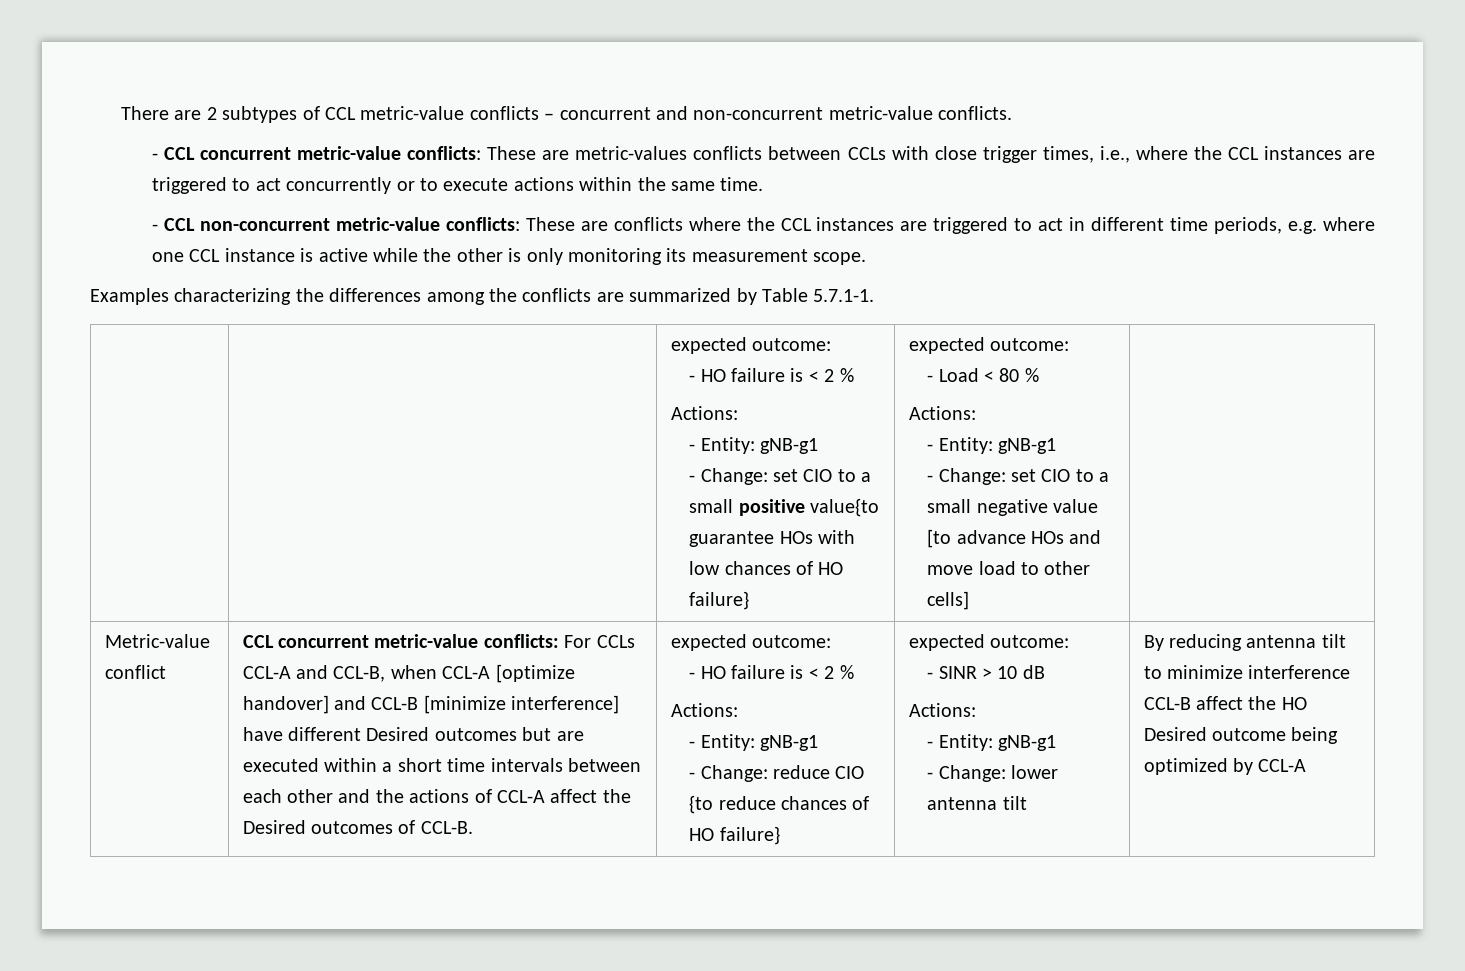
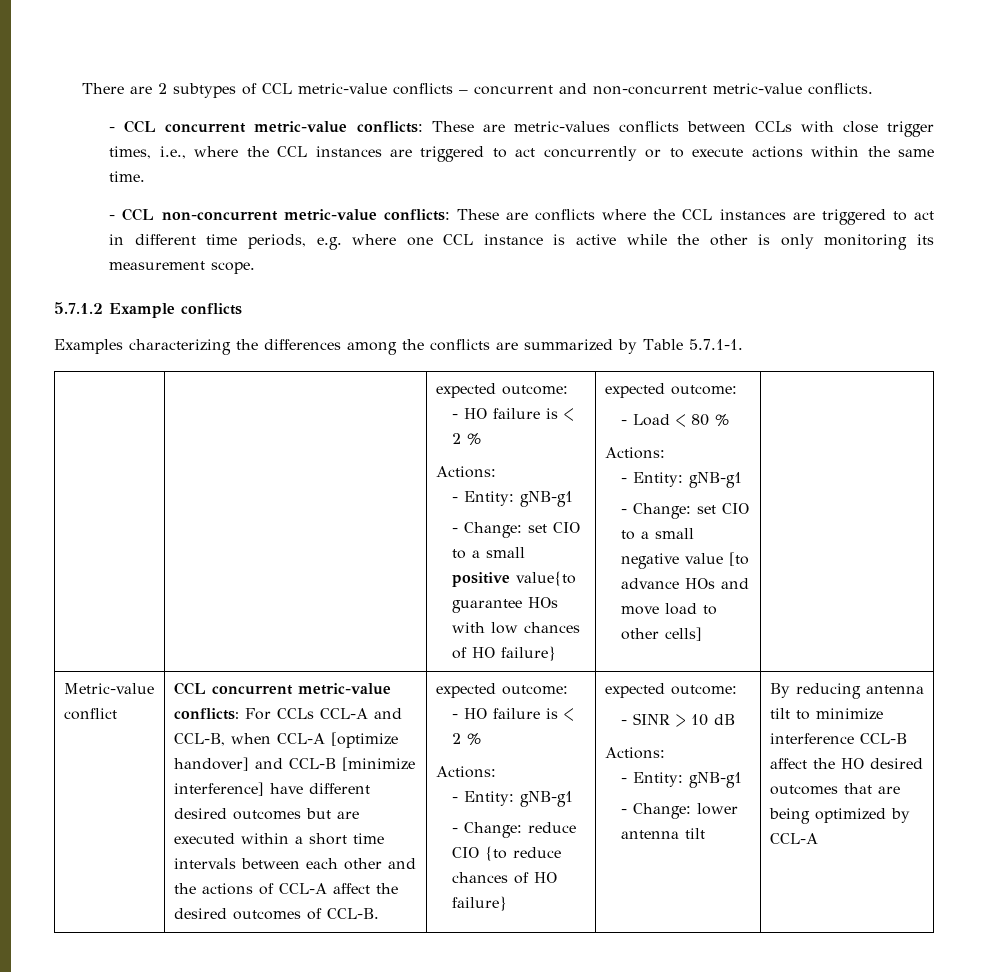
(867, 258) none -> [54,302,242,318] // 5.7.1.2 Example conflicts
[366,727,430,741] Desired -> [173,808,227,819] desired
[242,820,306,834] Desired -> [173,908,227,919] desired
[1143,727,1287,741] Desired outcome -> [869,758,923,769] [769,783,900,795] desired outcomes that are

